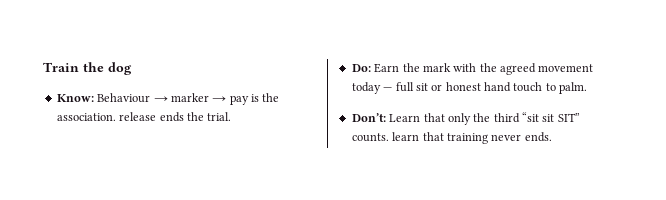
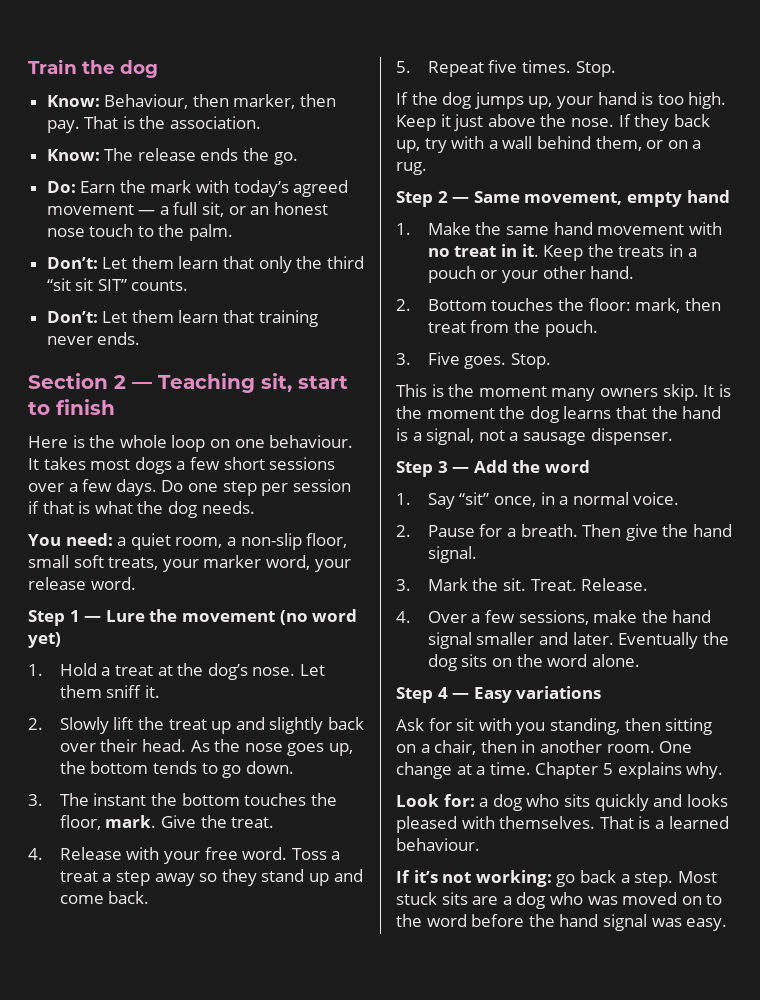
[97,93,249,105] Behaviour → marker → pay -> [104,94,337,109] [46,116,119,133] Behaviour, then marker, then pay. That
(116, 117) none -> [46,148,134,161] // Know: The
[207,112,232,121] trial. -> [273,152,298,165] go.
[479,63,497,72] the -> [233,180,289,197] today’s
[351,82,511,94] today — full sit or honest hand -> [138,202,328,217] [46,228,85,237] — a full sit, or an honest nose
(556, 87) none -> [158,224,185,237] the
[389,114,421,122] Learn -> [102,256,219,269] Let them learn
(389, 137) none -> [46,310,174,323] // Don’t: Let them
(552, 137) none -> [28,373,348,393] [28,399,115,415] [28,435,354,452] [28,457,336,474] [28,479,351,496] [28,501,255,518] [28,533,348,550] [28,555,351,572] [28,577,136,590] [28,609,358,626] [28,632,61,648] [28,663,325,680] [59,685,160,698] [28,717,364,734] [59,739,353,756] [59,761,294,778] [28,793,337,806] [59,815,275,830] [28,847,341,864] [59,869,363,886] [59,891,150,904] [396,60,616,77] [396,92,727,109] [396,114,710,131] [396,136,702,153] [396,162,427,175] [396,190,730,207] [396,222,722,235] [427,244,697,261] [427,266,635,283] [396,298,721,313] [427,320,598,337] [396,352,551,369] [396,384,731,401] [396,406,722,423] [396,428,673,445] [396,460,590,477] [396,492,680,509] [396,524,732,541] [427,546,477,563] [396,578,649,591] [396,610,712,625] [427,632,729,649] [427,654,640,671] [396,686,602,703] [396,718,713,735] [396,740,693,755] [396,762,724,779] [396,794,728,811] [396,816,729,833] [396,838,480,851] [396,870,717,887] [396,892,723,909] [396,914,728,931] // Section 2 — Teaching sit, start to finish // Here is the whole loop on one behaviour. It takes most dogs a few short sessions over a few days. Do one step per session if that is what the dog needs. // You need: a quiet room, a non-slip floor, small soft treats, your marker word, your release word. // Step 1 — Lure the movement (no word yet) // 1. Hold a treat at the dog’s nose. Let them sniff it. // 2. Slowly lift the treat up and slightly back over their head. As the nose goes up, the bottom tends to go down. // 3. The instant the bottom touches the floor, mark. Give the treat. // 4. Release with your free word. Toss a treat a step away so they stand up and come back. // 5. Repeat five times. Stop. // If the dog jumps up, your hand is too high. Keep it just above the nose. If they back up, try with a wall behind them, or on a rug. // Step 2 — Same movement, empty hand // 1. Make the same hand movement with no treat in it. Keep the treats in a pouch or your other hand. // 2. Bottom touches the floor: mark, then treat from the pouch. // 3. Five goes. Stop. // This is the moment many owners skip. It is the moment the dog learns that the hand is a signal, not a sausage dispenser. // Step 3 — Add the word // 1. Say “sit” once, in a normal voice. // 2. Pause for a breath. Then give the hand signal. // 3. Mark the sit. Treat. Release. // 4. Over a few sessions, make the hand signal smaller and later. Eventually the dog sits on the word alone. // Step 4 — Easy variations // Ask for sit with you standing, then sitting on a chair, then in another room. One change at a time. Chapter 5 explains why. // Look for: a dog who sits quickly and looks pleased with themselves. That is a learned behaviour. // If it’s not working: go back a step. Most stuck sits are a dog who was moved on to the word before the hand signal was easy.

